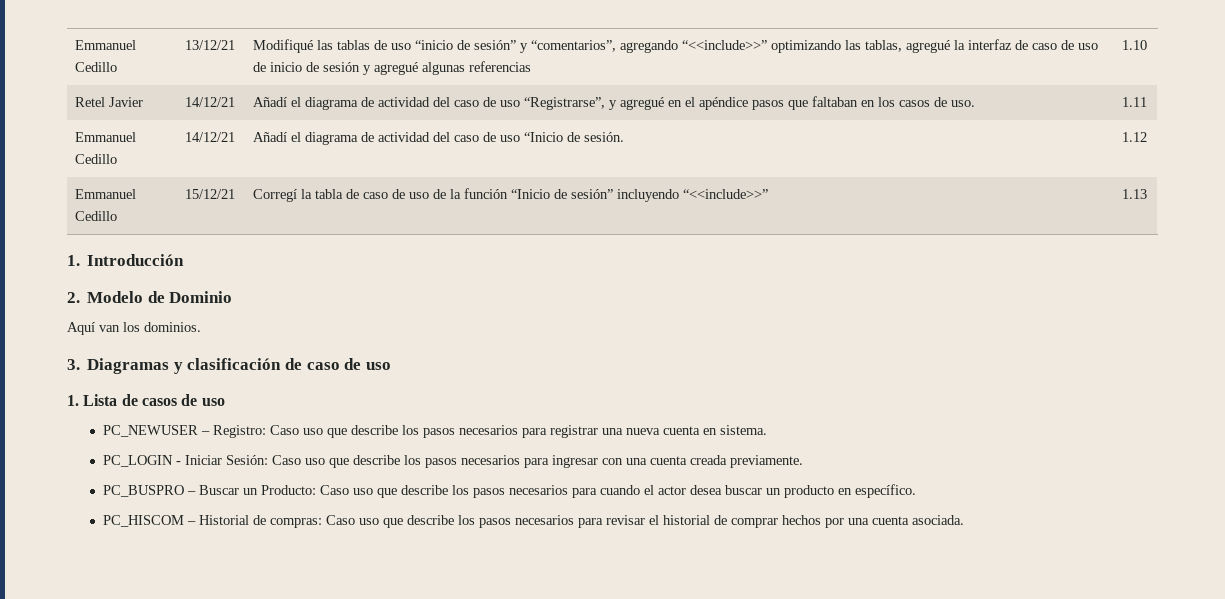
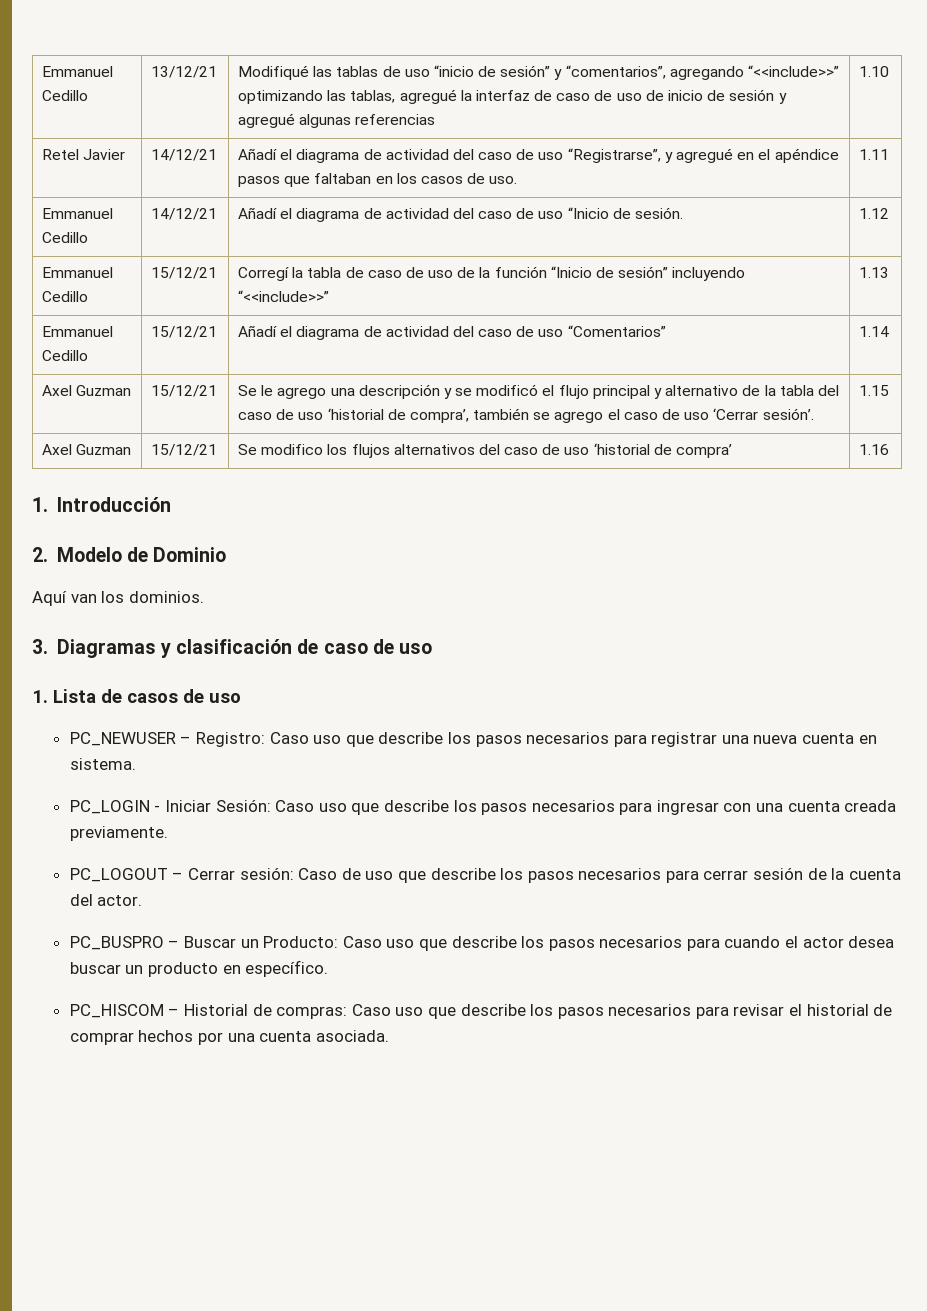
(1148, 194) none -> [42,326,114,337] [42,350,89,361] [151,326,218,338] [238,325,666,340] [859,326,890,337] [42,385,132,396] [151,385,218,397] [238,384,839,399] [238,408,814,423] [859,385,890,396] [42,444,132,455] [151,444,218,456] [238,443,733,458] [859,444,890,455] // Emmanuel Cedillo | 15/12/21 | Añadí el diagrama de actividad del caso de uso “Comentarios” | 1.14 // Axel Guzman | 15/12/21 | Se le agrego una descripción y se modificó el flujo principal y alternativo de la tabla del caso de uso ‘historial de compra’, también se agrego el caso de uso ‘Cerrar sesión’. | 1.15 // Axel Guzman | 15/12/21 | Se modifico los flujos alternativos del caso de uso ‘historial de compra’ | 1.16
(804, 461) none -> [69,867,901,883] [69,894,143,906] // PC_LOGOUT – Cerrar sesión: Caso de uso que describe los pasos necesarios para cerrar sesión de la cuenta del actor.

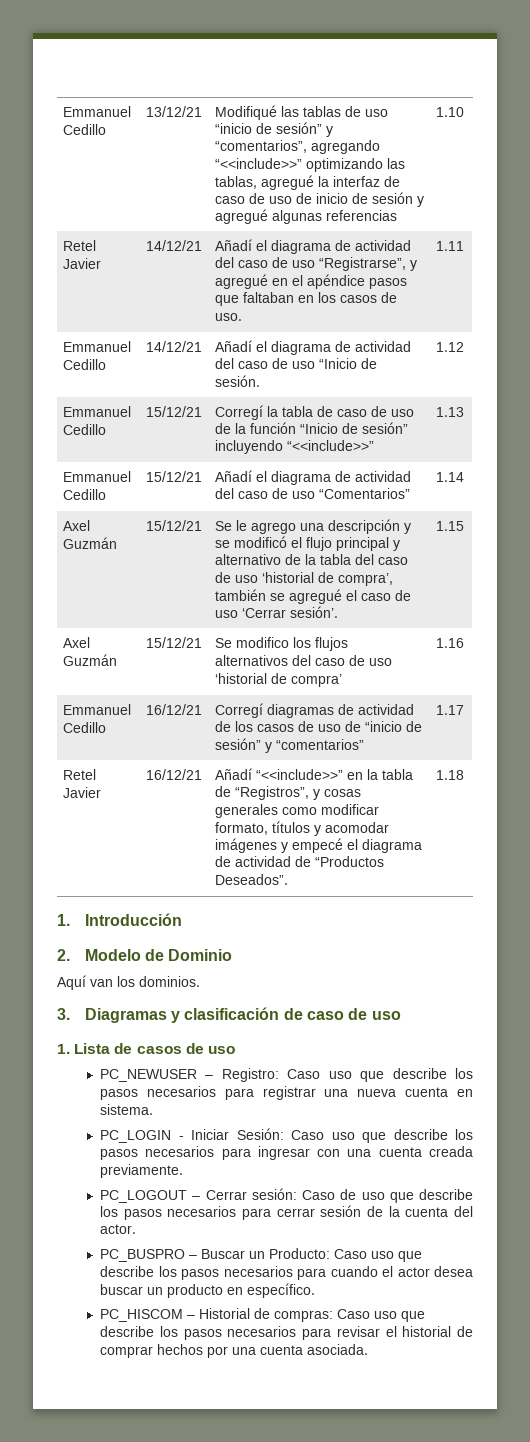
[76,385,132,396] Guzman -> [63,537,118,549] Guzmán
[554,411,604,423] agrego -> [289,589,343,604] agregué
[76,444,132,455] Guzman -> [63,654,118,666] Guzmán
(890, 449) none -> [63,704,132,715] [63,722,107,733] [146,704,203,715] [215,703,415,718] [215,721,423,732] [215,738,365,753] [436,705,465,715] [63,769,97,780] [63,787,102,798] [146,769,203,780] [215,768,414,780] [215,786,362,800] [215,804,380,818] [215,821,390,836] [215,838,423,853] [215,856,385,867] [215,874,289,885] [436,770,465,780] // Emmanuel Cedillo | 16/12/21 | Corregí diagramas de actividad de los casos de uso de “inicio de sesión” y “comentarios” | 1.17 // Retel Javier | 16/12/21 | Añadí “<<include>>” en la tabla de “Registros”, y cosas generales como modificar formato, títulos y acomodar imágenes y empecé el diagrama de actividad de “Productos Deseados”. | 1.18

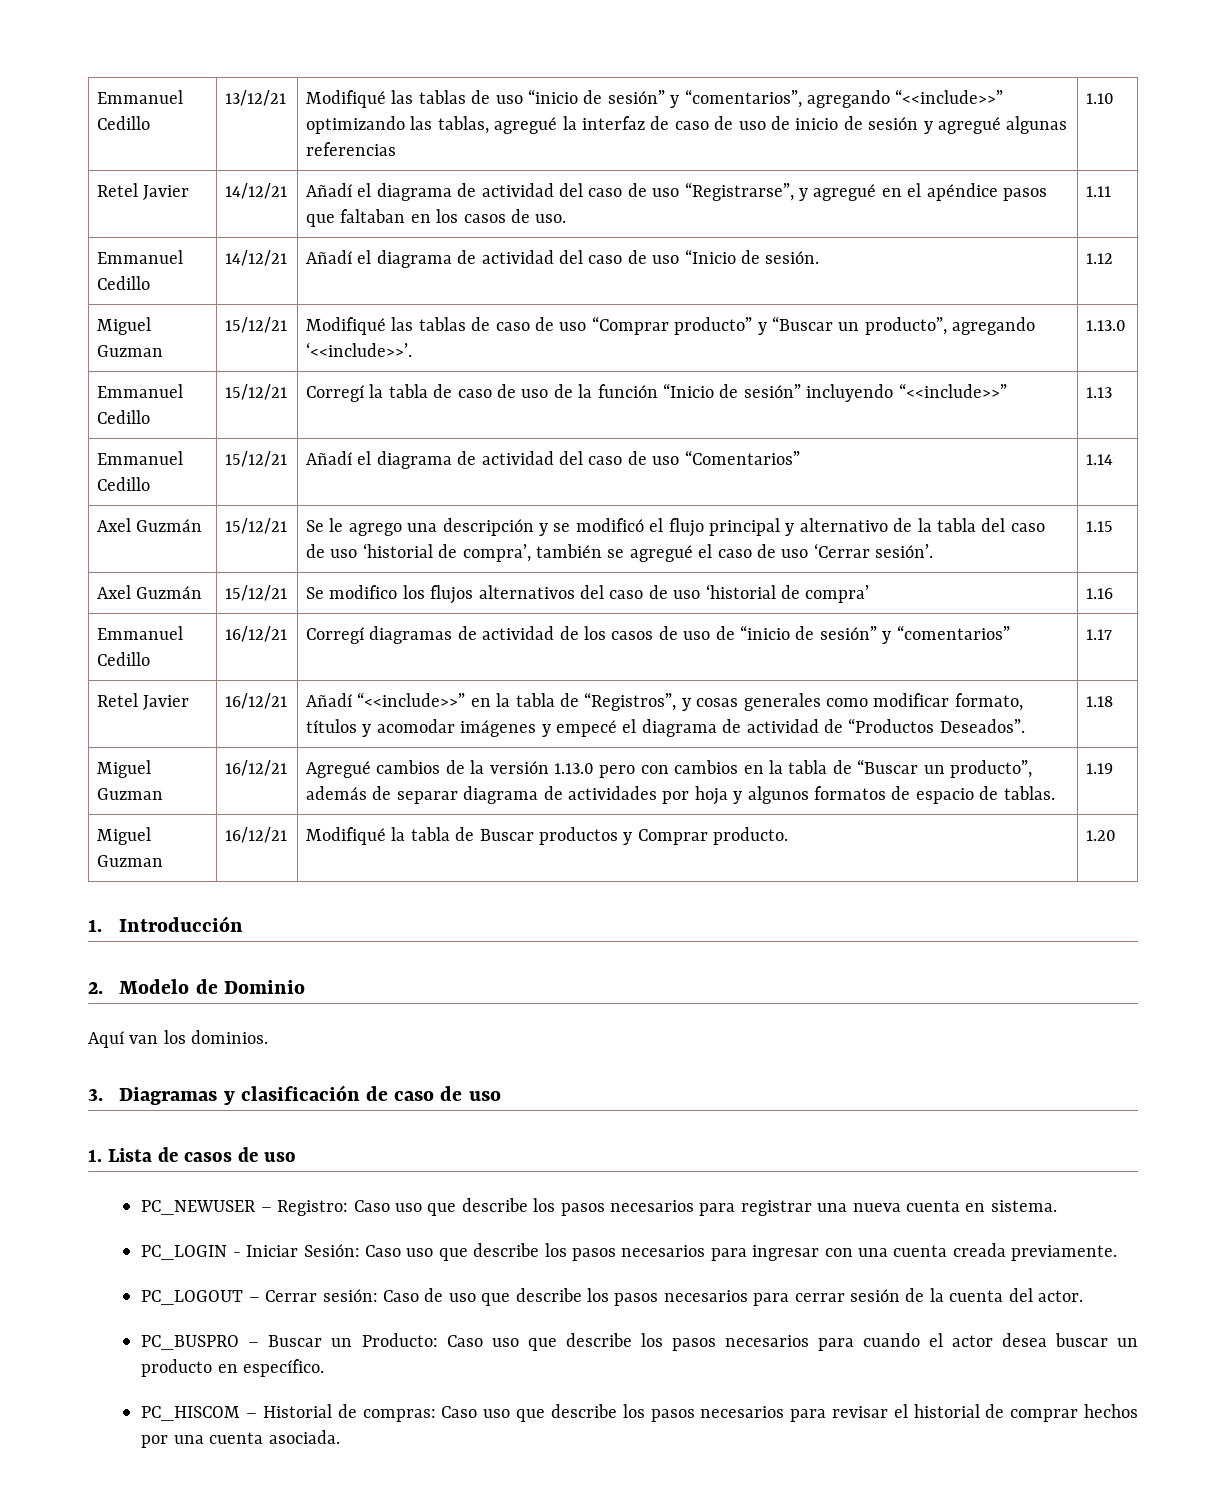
(465, 347) none -> [97,317,152,335] [97,345,164,357] [225,317,288,333] [306,316,1036,335] [306,342,413,357] [1086,320,1127,331] // Miguel Guzman | 15/12/21 | Modifiqué las tablas de caso de uso “Comprar producto” y “Buscar un producto”, agregando ‘<<include>>’. | 1.13.0
(465, 775) none -> [97,760,152,778] [97,788,164,800] [225,760,288,776] [306,759,1033,778] [306,786,1055,805] [1086,763,1114,774] [97,827,152,845] [97,855,164,867] [225,827,288,843] [306,827,789,845] [1086,830,1117,841] // Miguel Guzman | 16/12/21 | Agregué cambios de la versión 1.13.0 pero con cambios en la tabla de “Buscar un producto”, además de separar diagrama de actividades por hoja y algunos formatos de espacio de tablas. | 1.19 // Miguel Guzman | 16/12/21 | Modifiqué la tabla de Buscar productos y Comprar producto. | 1.20

